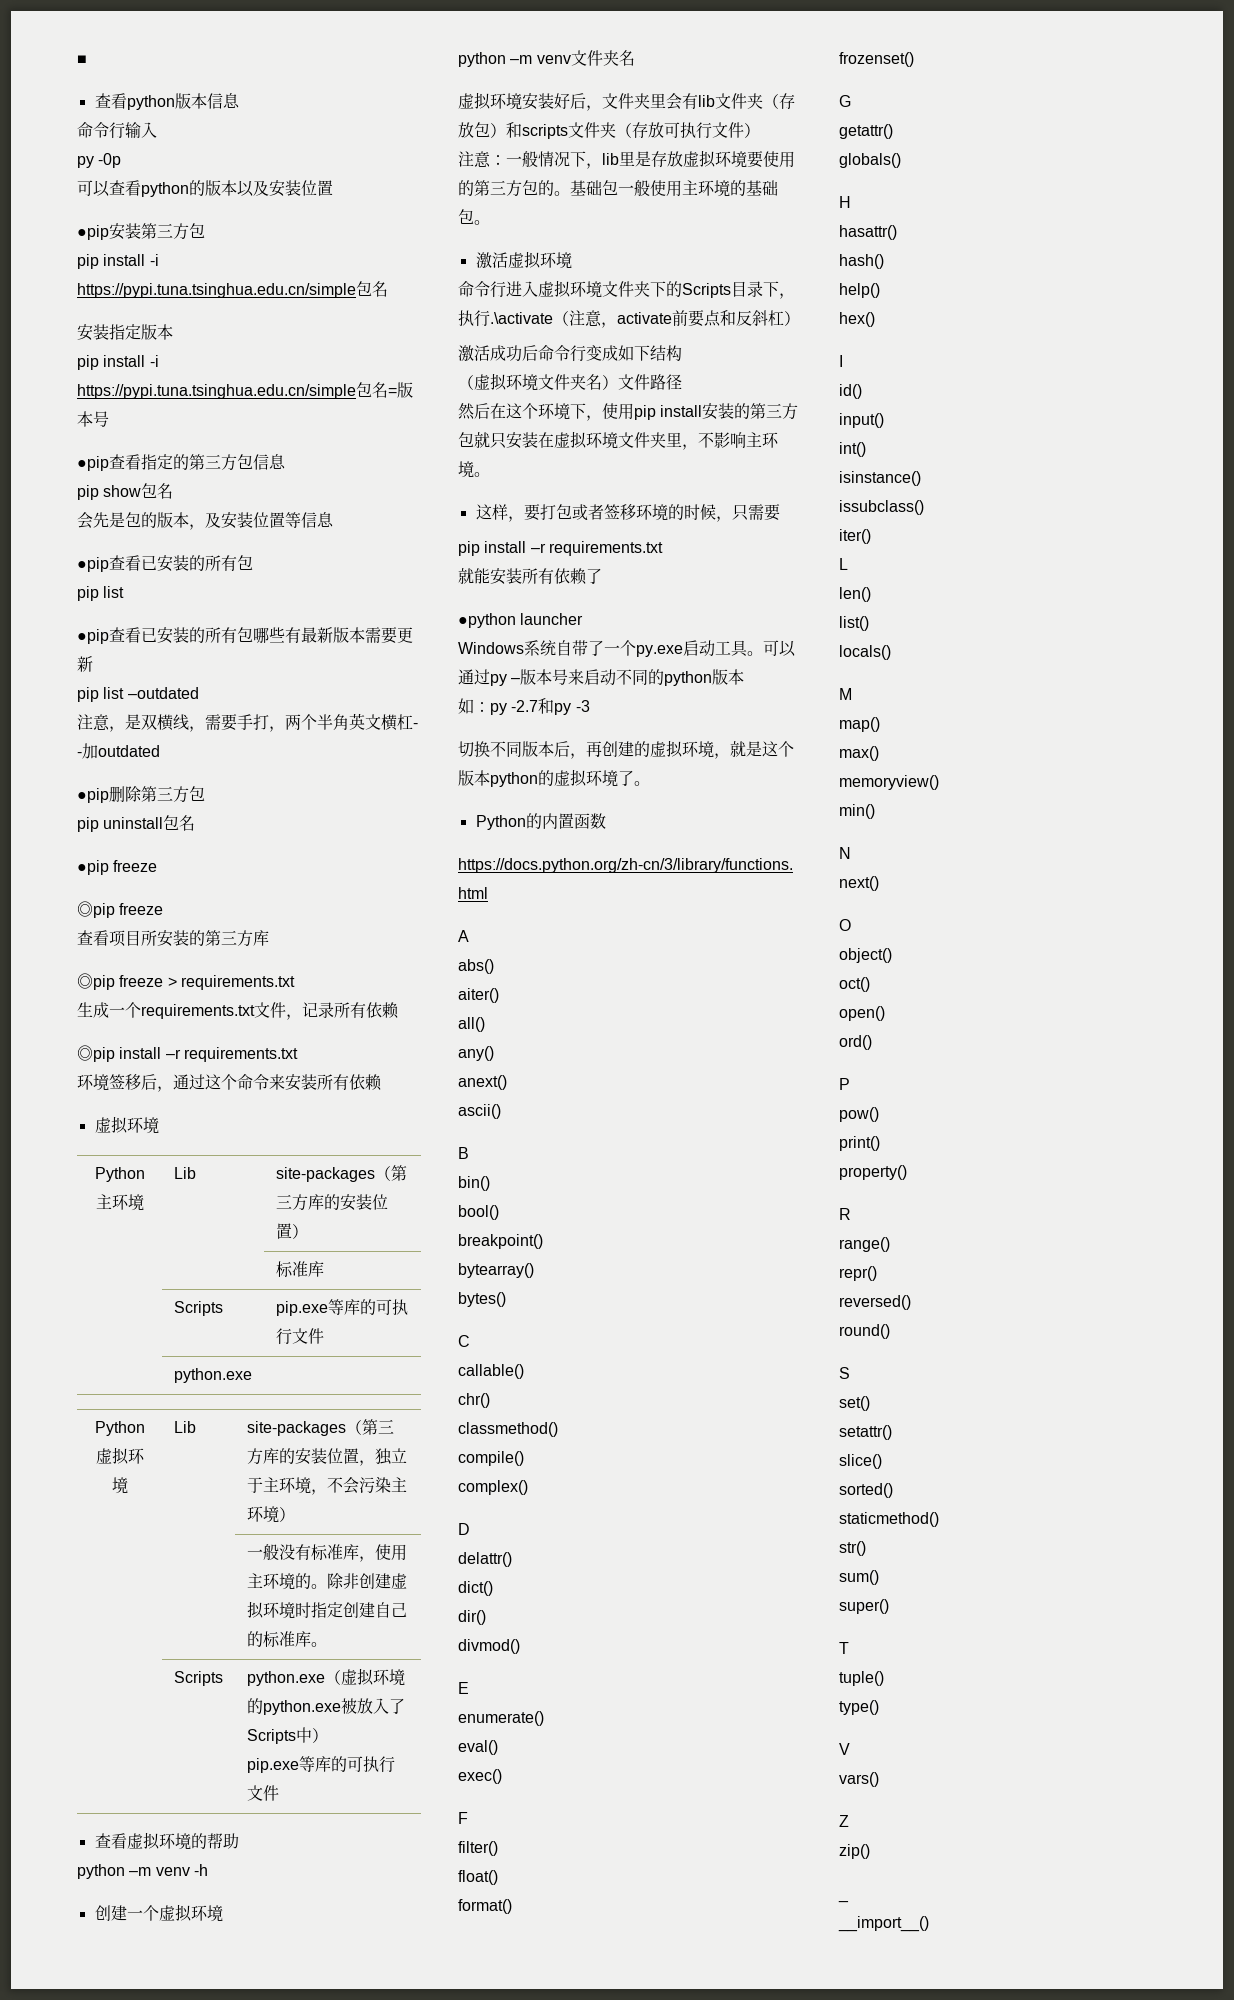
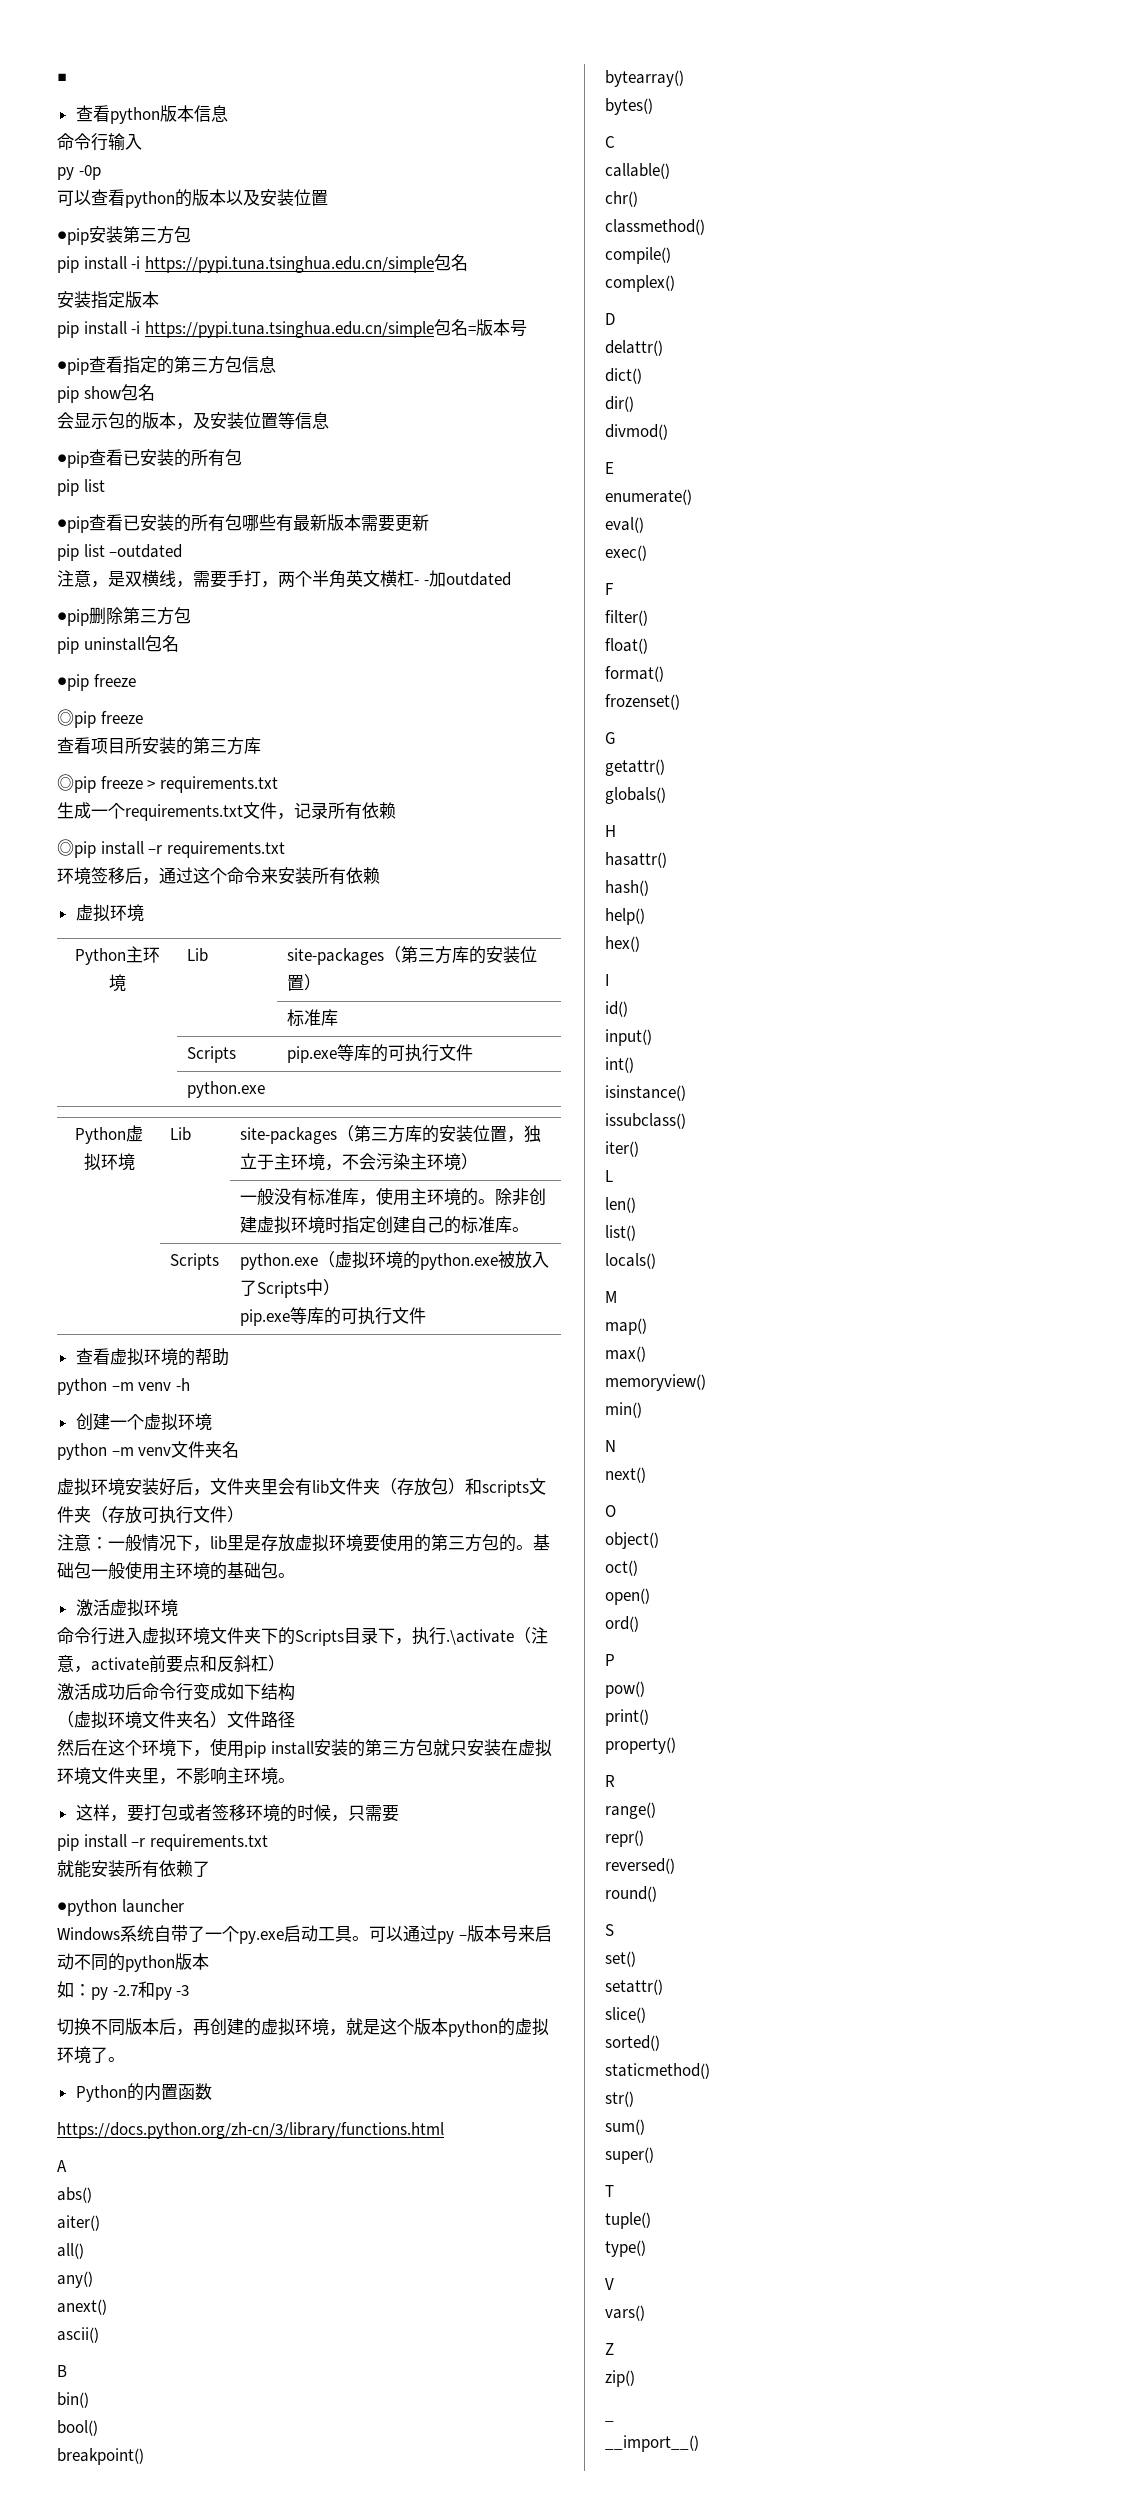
[93,512,125,528] 先是 -> [74,413,108,429] 显示

